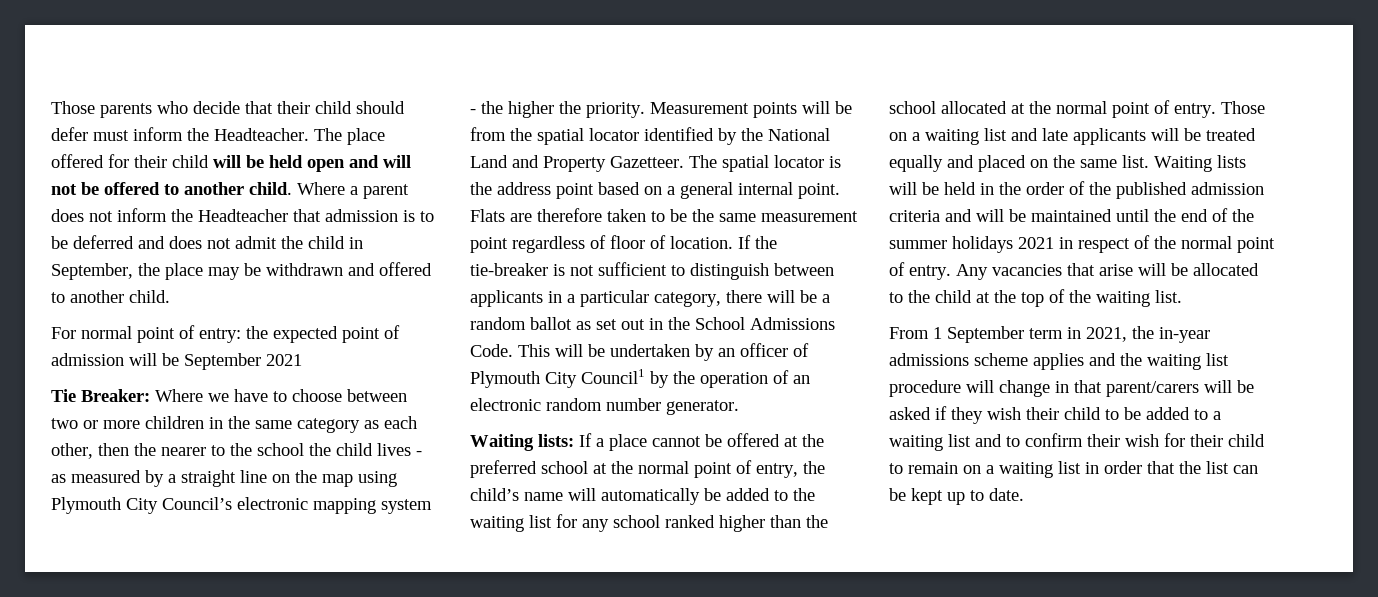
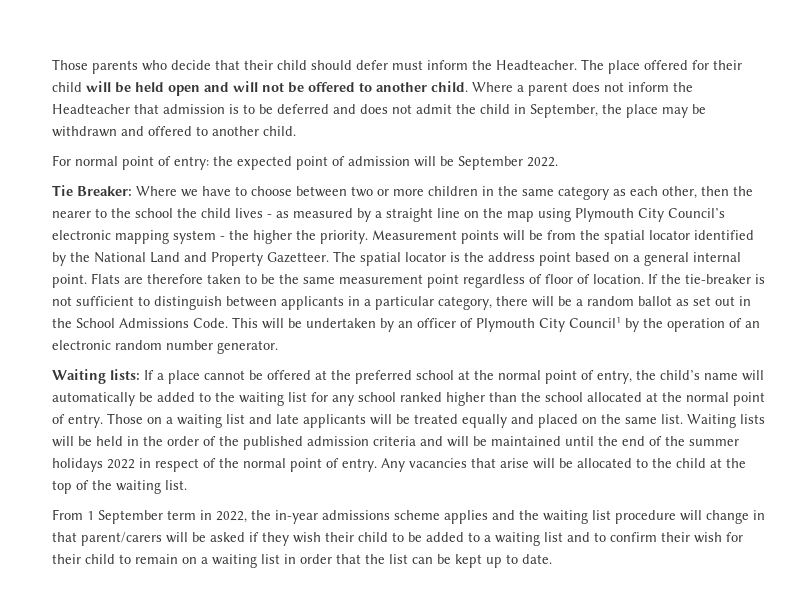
[266,354,302,366] 2021 -> [527,157,558,167] 2022.
[1018,237,1054,249] 2021 -> [107,459,135,469] 2022
[1086,327,1127,342] 2021, -> [216,511,247,523] 2022,

